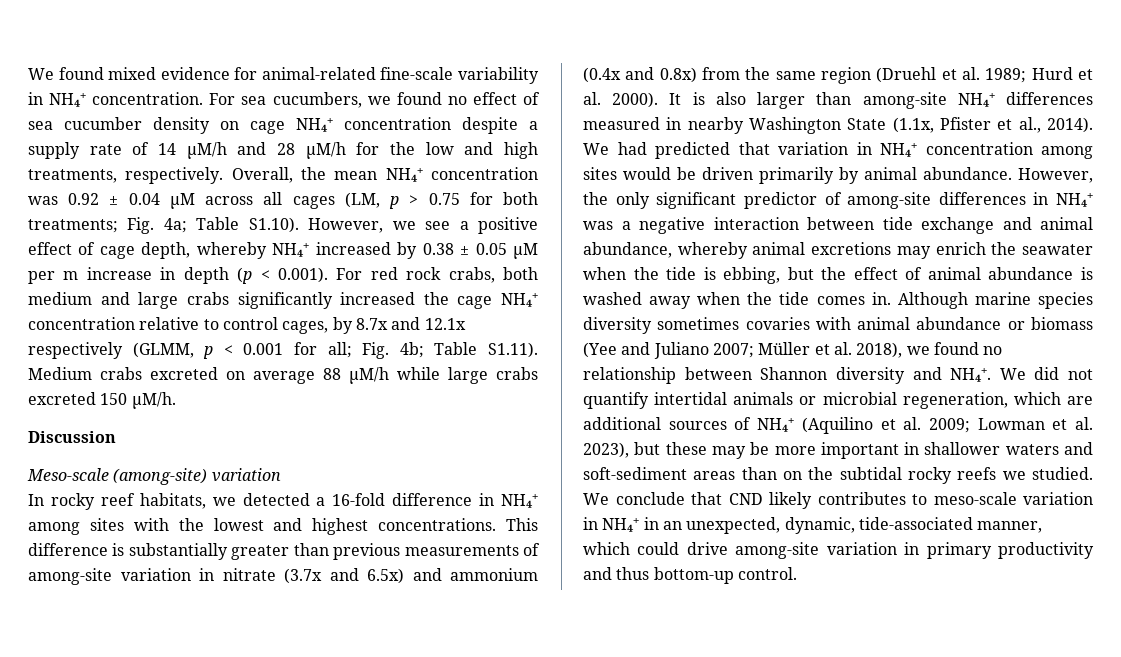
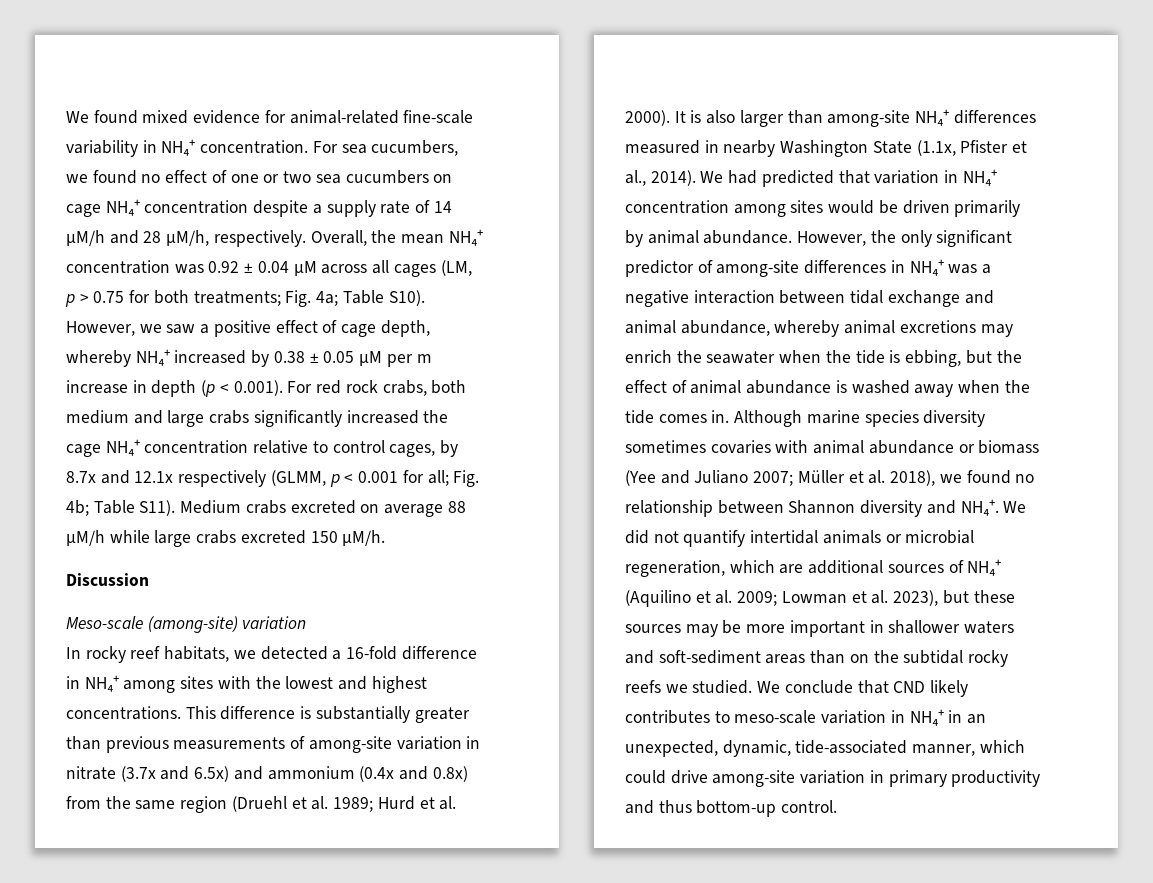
[28,117,210,134] sea cucumber density -> [230,170,429,184] one or two sea cucumbers
[305,142,538,159] [28,169,117,183] μM/h for the low and high treatments, -> [166,230,210,246] μM/h,
[248,217,299,233] S1.10). -> [388,290,425,306] S10).
[425,221,451,230] see -> [166,324,196,334] saw
[488,342,539,358] S1.11). -> [139,500,176,516] S11).
[882,217,913,230] tide -> [850,290,884,304] tidal
(707, 448) none -> [625,624,681,633] sources

